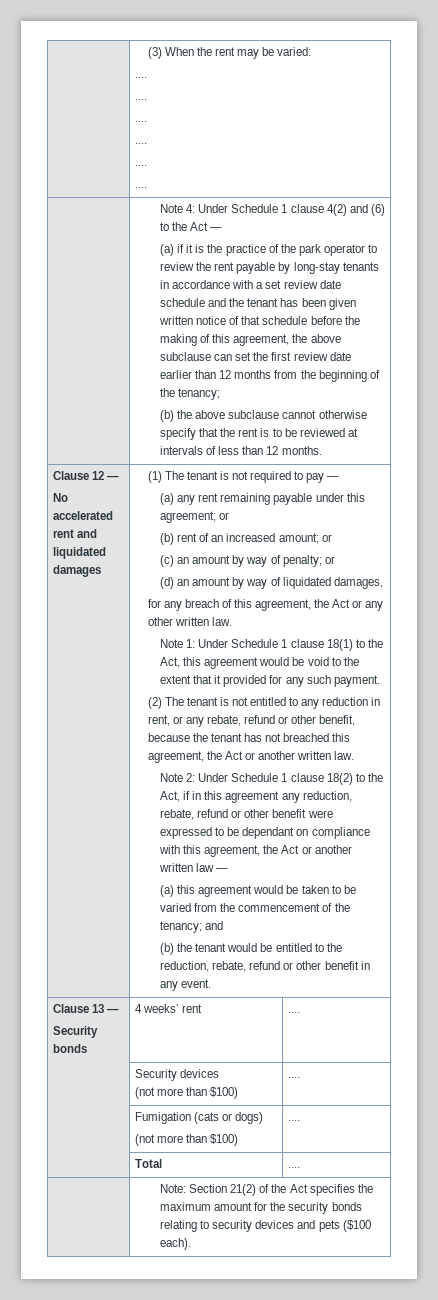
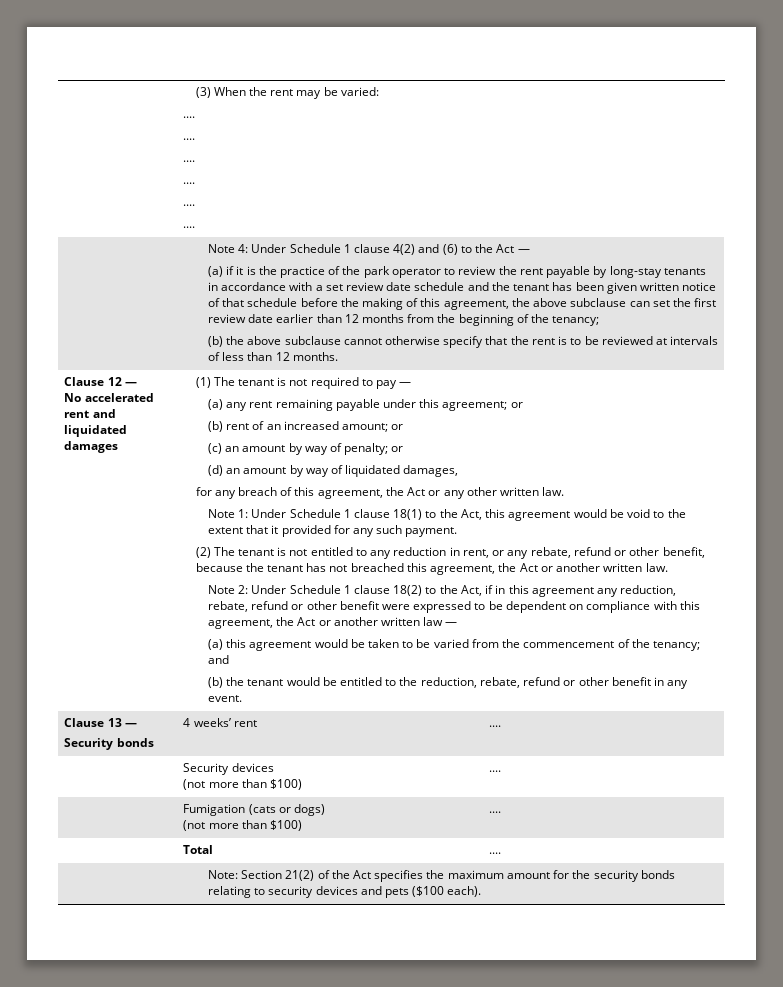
[242,827,295,839] dependant -> [505,601,566,613] dependent

